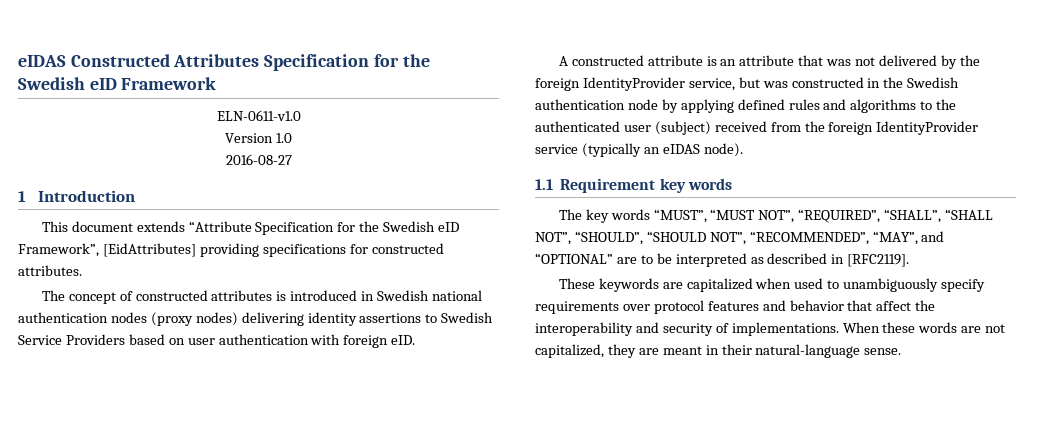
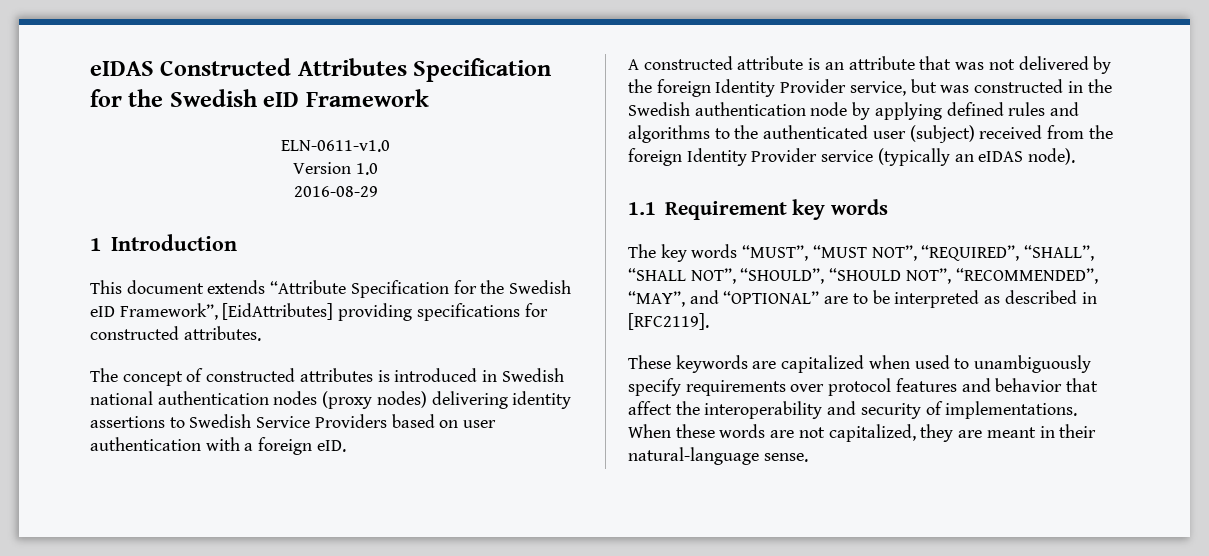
[225,154,292,165] 2016-08-27 -> [293,186,378,197] 2016-08-29
(341, 339) none -> [244,443,254,451] a
[582,77,685,91] IdentityProvider -> [715,79,847,97] Identity Provider
[876,121,979,135] IdentityProvider -> [686,148,818,166] Identity Provider

